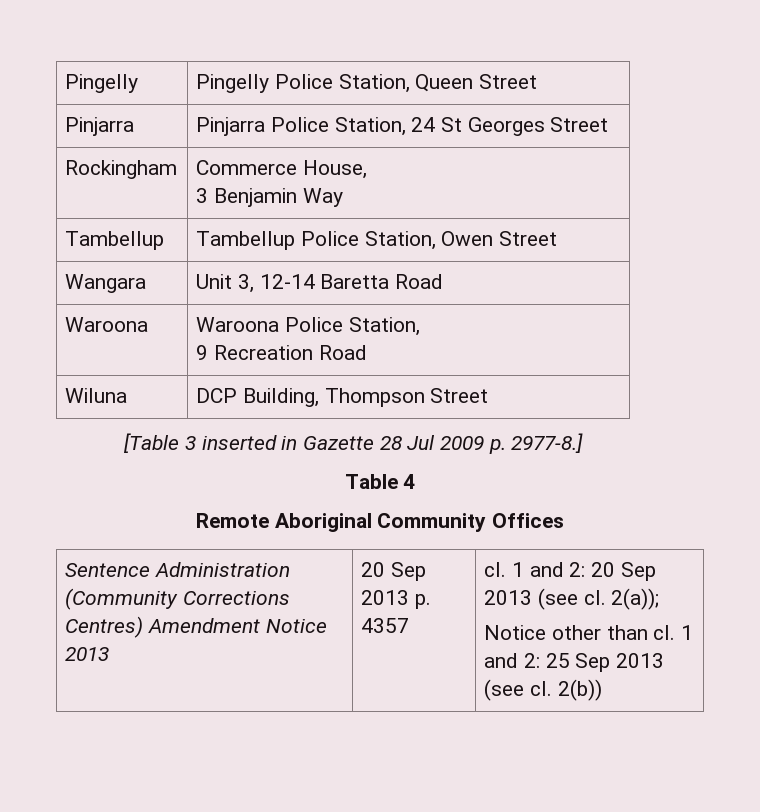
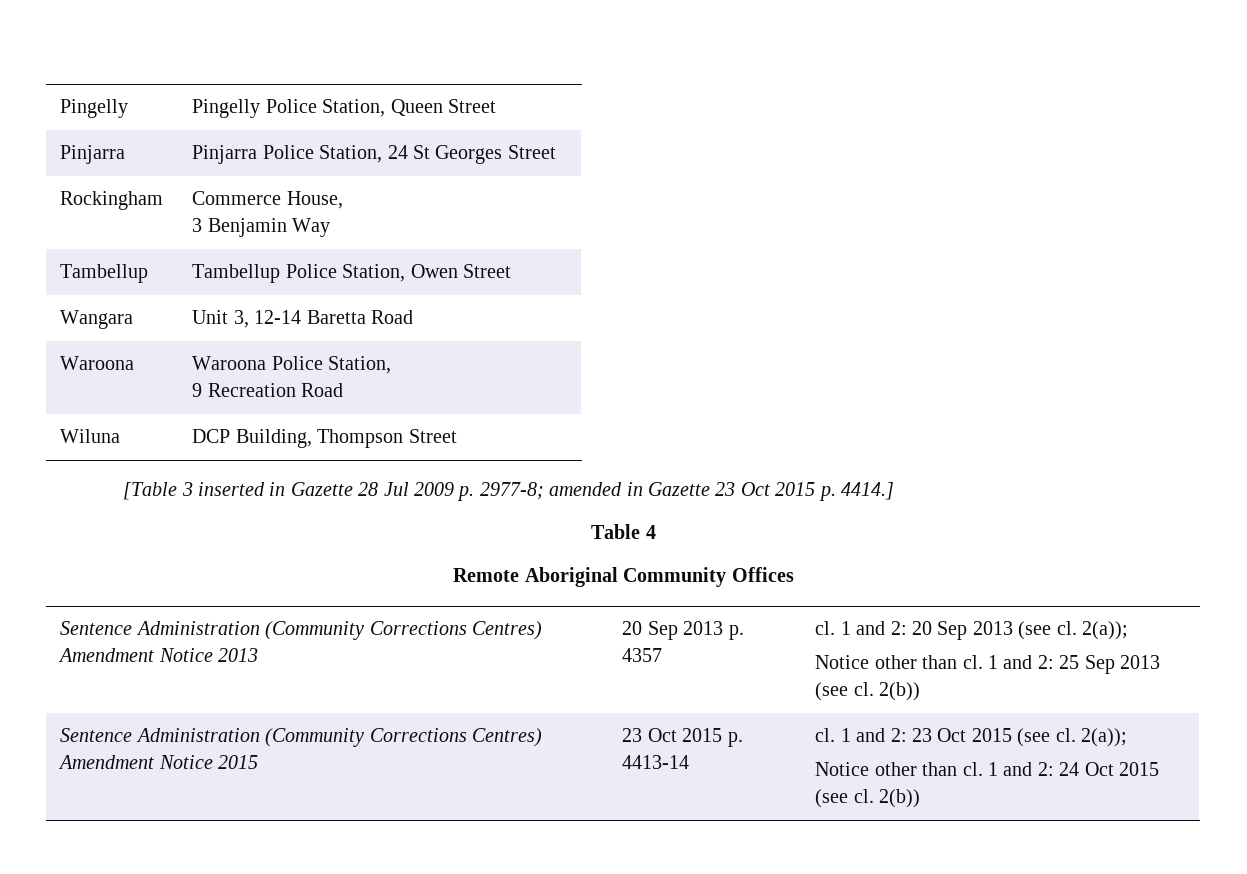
[511,433,584,453] 2977-8.] -> [479,482,895,501] 2977-8; amended in Gazette 23 Oct 2015 p. 4414.]
(602, 690) none -> [60,728,543,747] [58,755,259,769] [622,728,743,747] [622,755,690,769] [815,728,1128,747] [815,762,1160,776] [815,789,921,808] // Sentence Administration (Community Corrections Centres) Amendment Notice 2015 | 23 Oct 2015 p. 4413-14 | cl. 1 and 2: 23 Oct 2015 (see cl. 2(a)); // Notice other than cl. 1 and 2: 24 Oct 2015 (see cl. 2(b))

